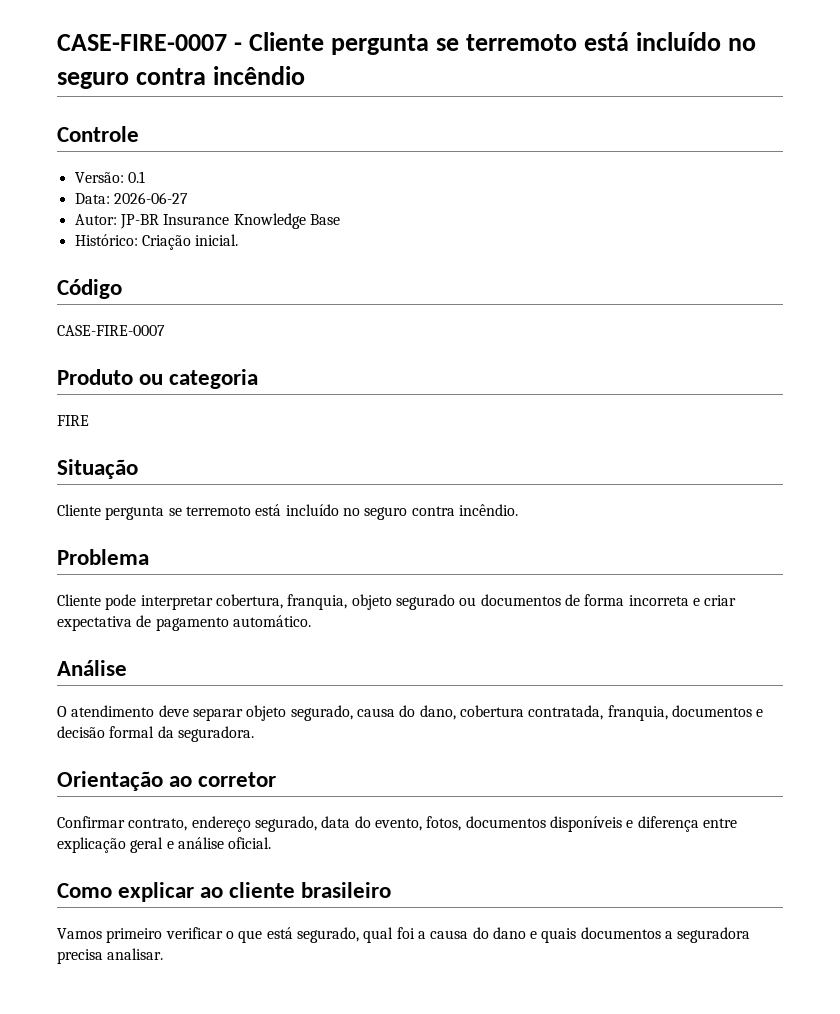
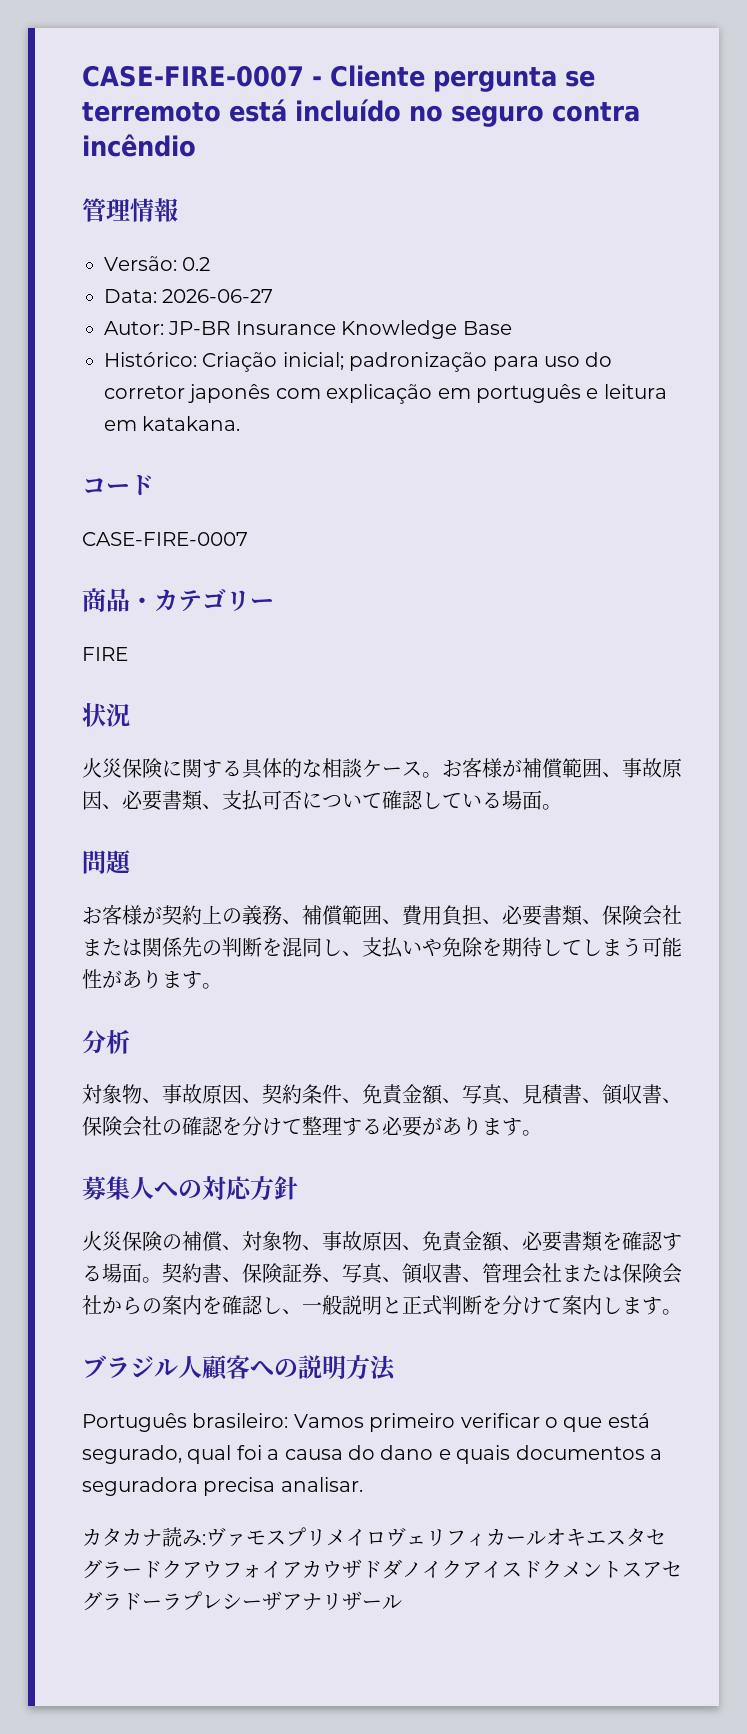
[57,126,139,142] Controle -> [82,198,178,222] 管理情報
[127,171,145,183] 0.1 -> [182,257,211,271] 0.2
[195,234,239,246] [57,279,122,299] [57,325,165,336] [57,369,259,389] [57,415,89,426] [57,459,138,479] [57,504,518,520] [57,549,149,565] [57,594,737,610] [57,615,311,631] [57,660,127,676] [57,705,764,721] [57,726,254,742] [57,771,277,791] [57,816,737,832] [57,837,272,853] [57,882,392,902] inicial. // Código // CASE-FIRE-0007 // Produto ou categoria // FIRE // Situação // Cliente pergunta se terremoto está incluído no seguro contra incêndio. // Problema // Cliente pode interpretar cobertura, franquia, objeto segurado ou documentos de forma incorreta e criar expectativa de pagamento automático. // Análise // O atendimento deve separar objeto segurado, causa do dano, cobertura contratada, franquia, documentos e decisão formal da seguradora. // Orientação ao corretor // Confirmar contrato, endereço segurado, data do evento, fotos, documentos disponíveis e diferença entre explicação geral e análise oficial. // Como explicar ao cliente brasileiro // -> [282,352,613,372] [104,384,667,404] [104,416,241,431] [82,475,154,496] [82,532,248,546] [82,588,274,612] [82,647,128,661] [82,703,130,727] [82,758,682,779] [82,790,562,811] [82,850,133,874] [82,905,682,926] [82,937,682,958] [82,969,222,989] [82,1029,130,1054] [82,1084,682,1105] [82,1116,542,1137] [82,1176,298,1201] [82,1231,682,1252] [82,1263,682,1284] [82,1295,682,1315] [82,1355,396,1381] [82,1413,289,1432] inicial; padronização para uso do corretor japonês com explicação em português e leitura em katakana. // コード // CASE-FIRE-0007 // 商品・カテゴリー // FIRE // 状況 // 火災保険に関する具体的な相談ケース。お客様が補償範囲、事故原因、必要書類、支払可否について確認している場面。 // 問題 // お客様が契約上の義務、補償範囲、費用負担、必要書類、保険会社または関係先の判断を混同し、支払いや免除を期待してしまう可能性があります。 // 分析 // 対象物、事故原因、契約条件、免責金額、写真、見積書、領収書、保険会社の確認を分けて整理する必要があります。 // 募集人への対応方針 // 火災保険の補償、対象物、事故原因、免責金額、必要書類を確認する場面。契約書、保険証券、写真、領収書、管理会社または保険会社からの案内を確認し、一般説明と正式判断を分けて案内します。 // ブラジル人顧客への説明方法 // Português brasileiro:
(164, 954) none -> [82,1527,666,1547] [82,1559,682,1579] [82,1591,402,1611] // カタカナ読み:ヴァモスプリメイロヴェリフィカールオキエスタセグラードクアウフォイアカウザドダノイクアイスドクメントスアセグラドーラプレシーザアナリザール

